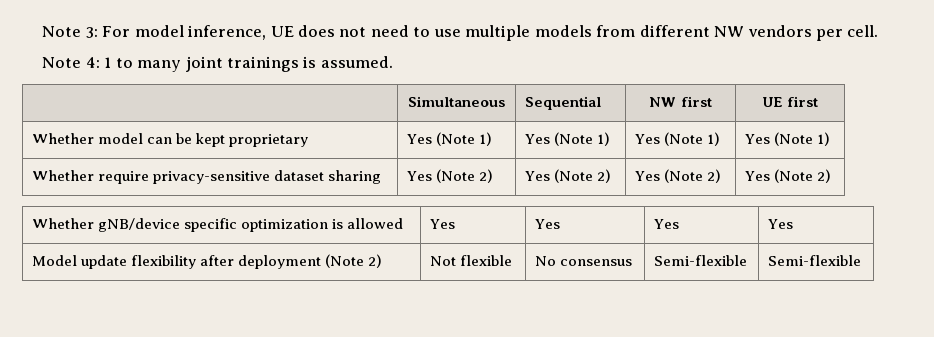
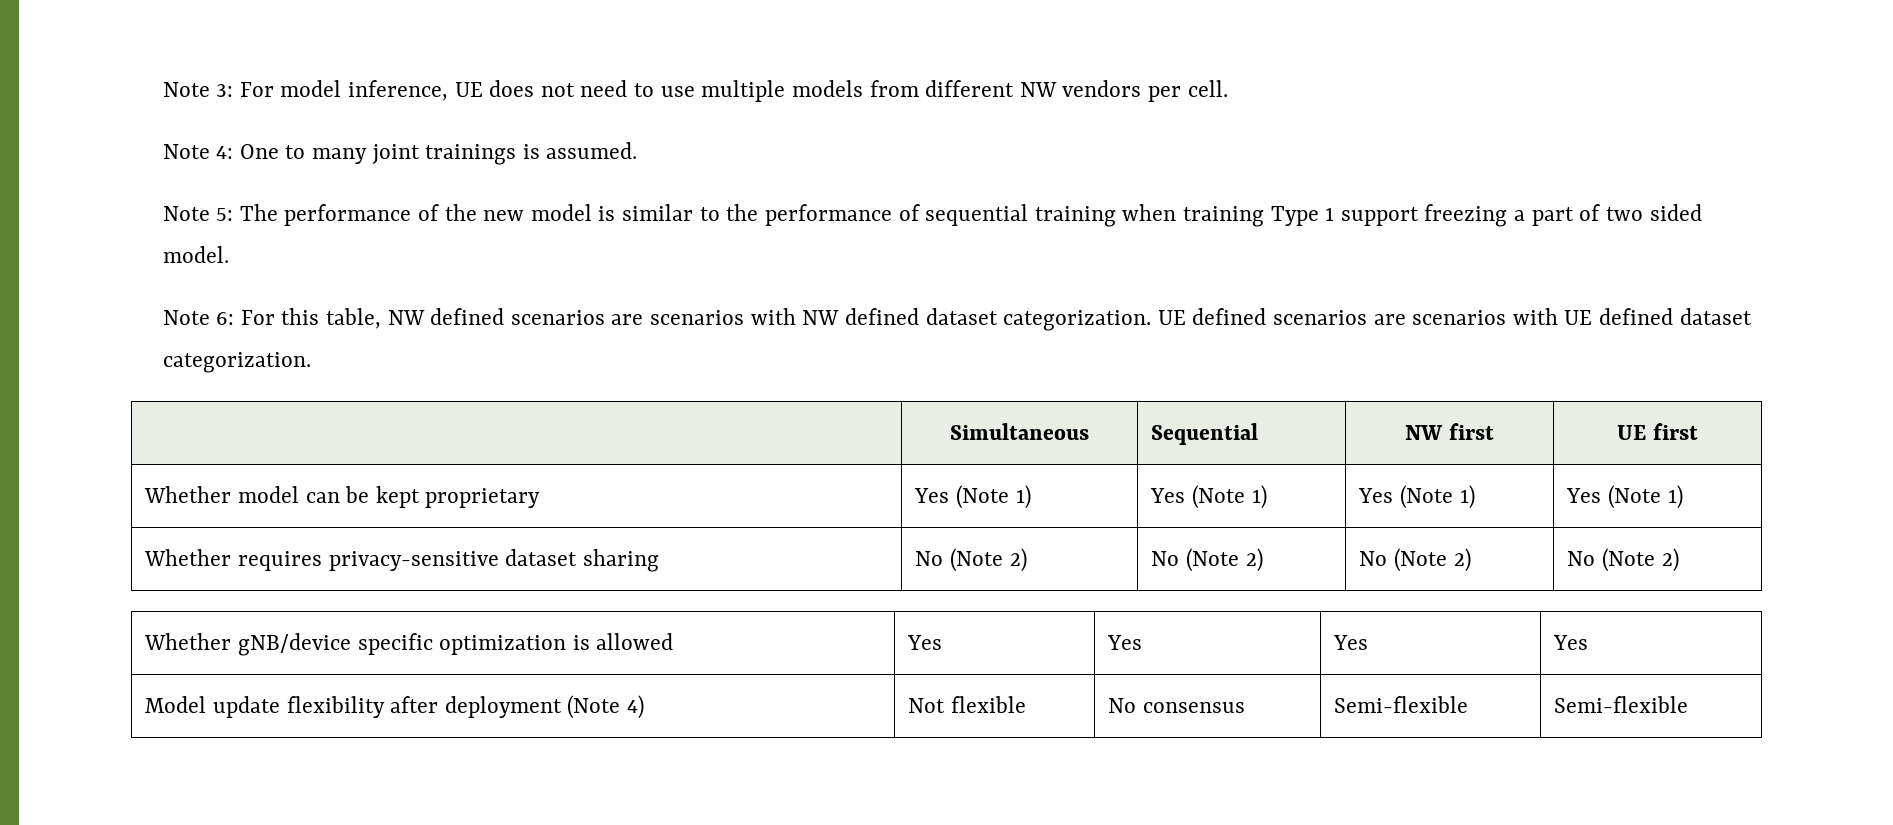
[104,57,112,68] 1 -> [239,144,279,159] One
(393, 62) none -> [162,204,1702,227] [162,246,229,263] [162,308,1752,331] [162,352,311,373] // Note 5: The performance of the new model is similar to the performance of sequential training when training Type 1 support freezing a part of two sided model. // Note 6: For this table, NW defined scenarios are scenarios with NW defined dataset categorization. UE defined scenarios are scenarios with UE defined dataset categorization.
[98,171,150,184] require -> [237,551,322,571] requires
[407,169,494,183] [525,169,612,183] [635,169,722,183] [745,171,771,181] Yes (Note 2) | Yes (Note 2) | Yes (Note 2) | Yes -> [915,548,1027,572] [1151,548,1263,572] [1359,548,1471,572] [1567,551,1596,566] No (Note 2) | No (Note 2) | No (Note 2) | No
[368,254,383,268] 2) -> [626,695,644,719] 4)

